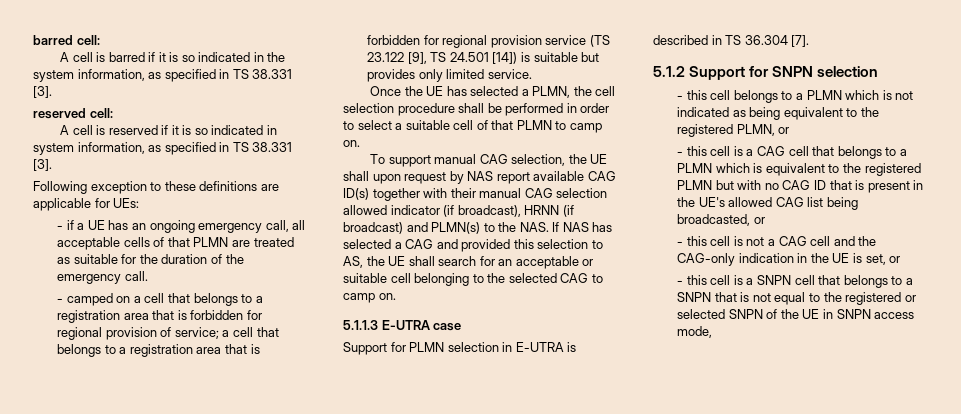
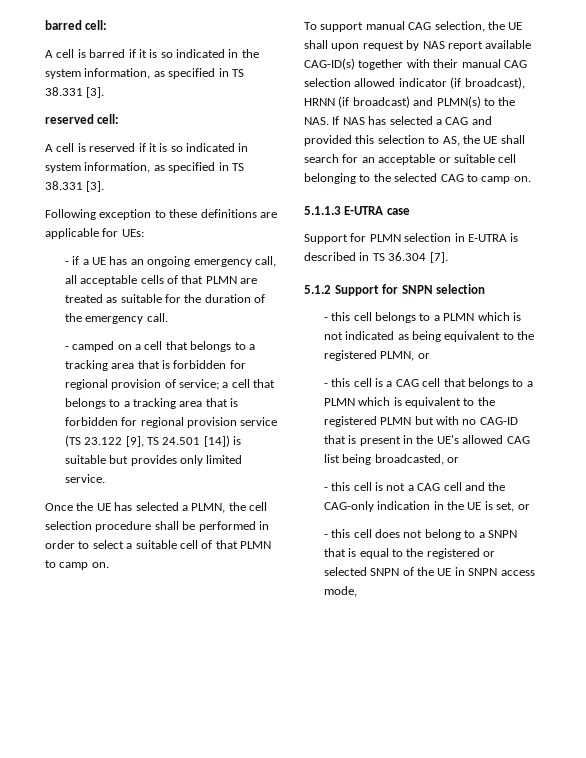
[57,310,121,323] registration -> [64,360,108,371] tracking
[129,344,193,357] registration -> [133,398,177,409] tracking
[587,171,616,181] [343,188,369,200] CAG ID(s) -> [304,58,355,70] CAG-ID(s)
[782,180,826,190] CAG ID -> [479,417,518,425] CAG-ID
[733,275,888,288] is a SNPN cell that belongs -> [375,529,461,540] does not belong
[752,293,771,302] not -> (357, 552) none

